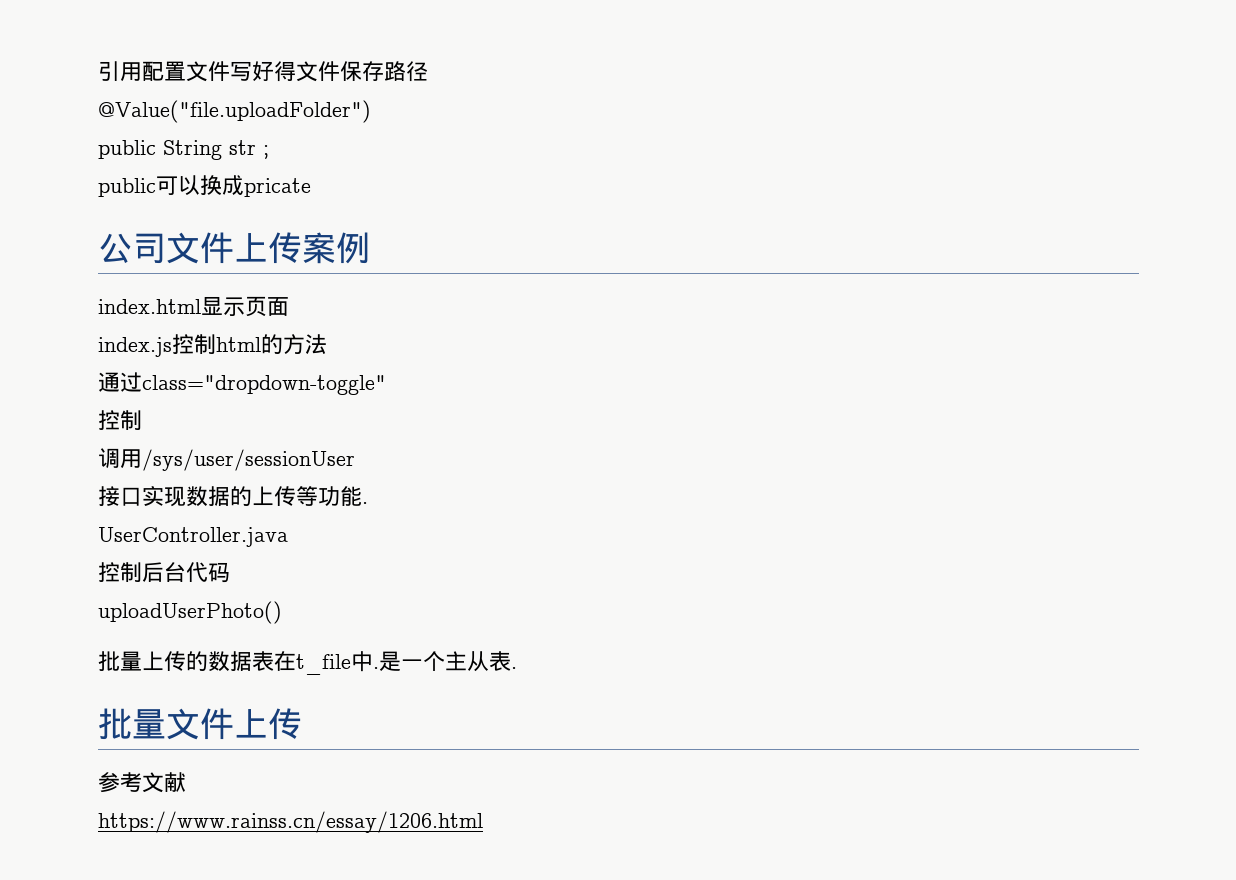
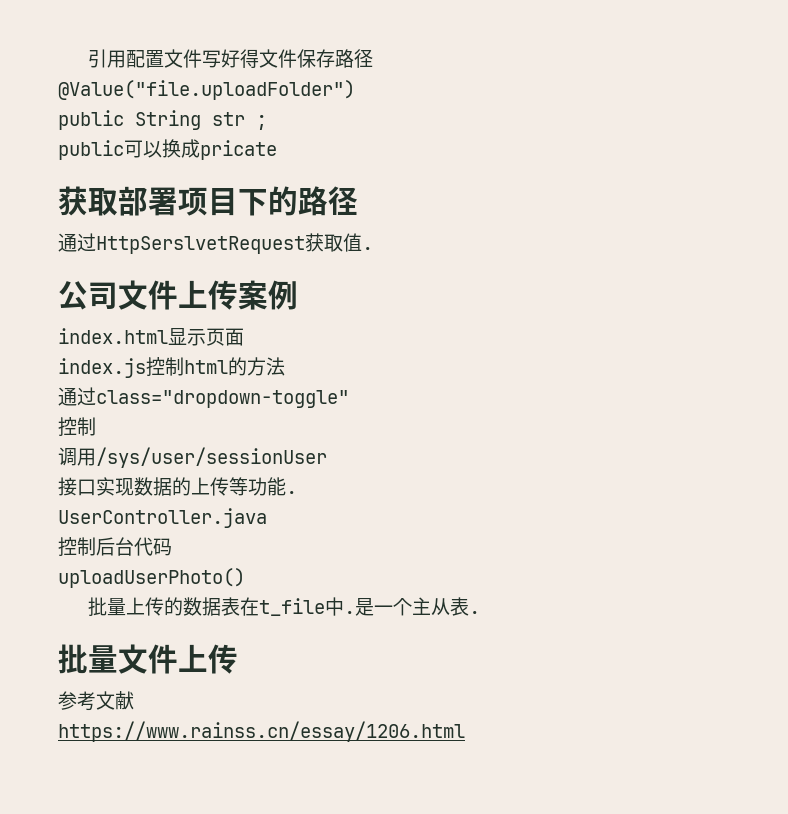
(311, 187) none -> [58,186,358,216] [58,233,373,254] // 获取部署项目下的路径 // 通过HttpSerslvetRequest获取值.

